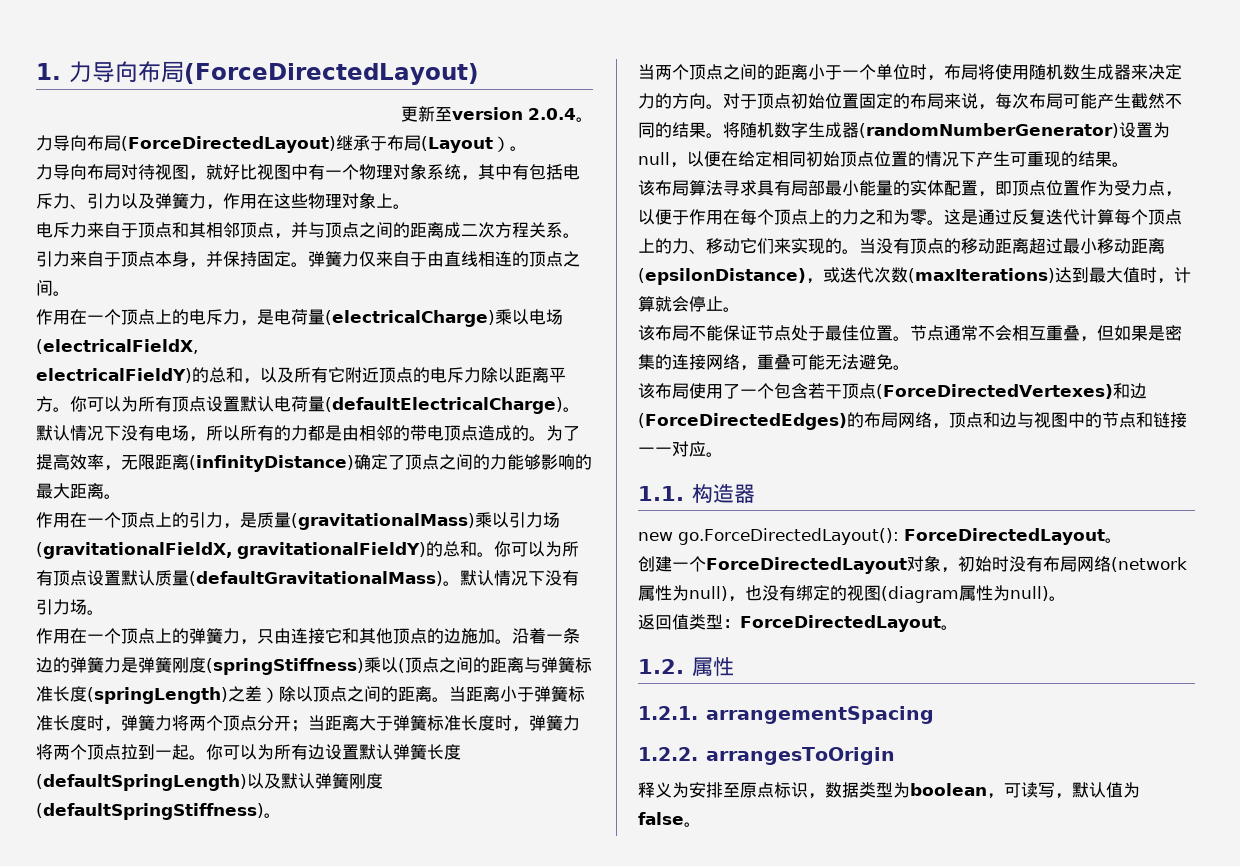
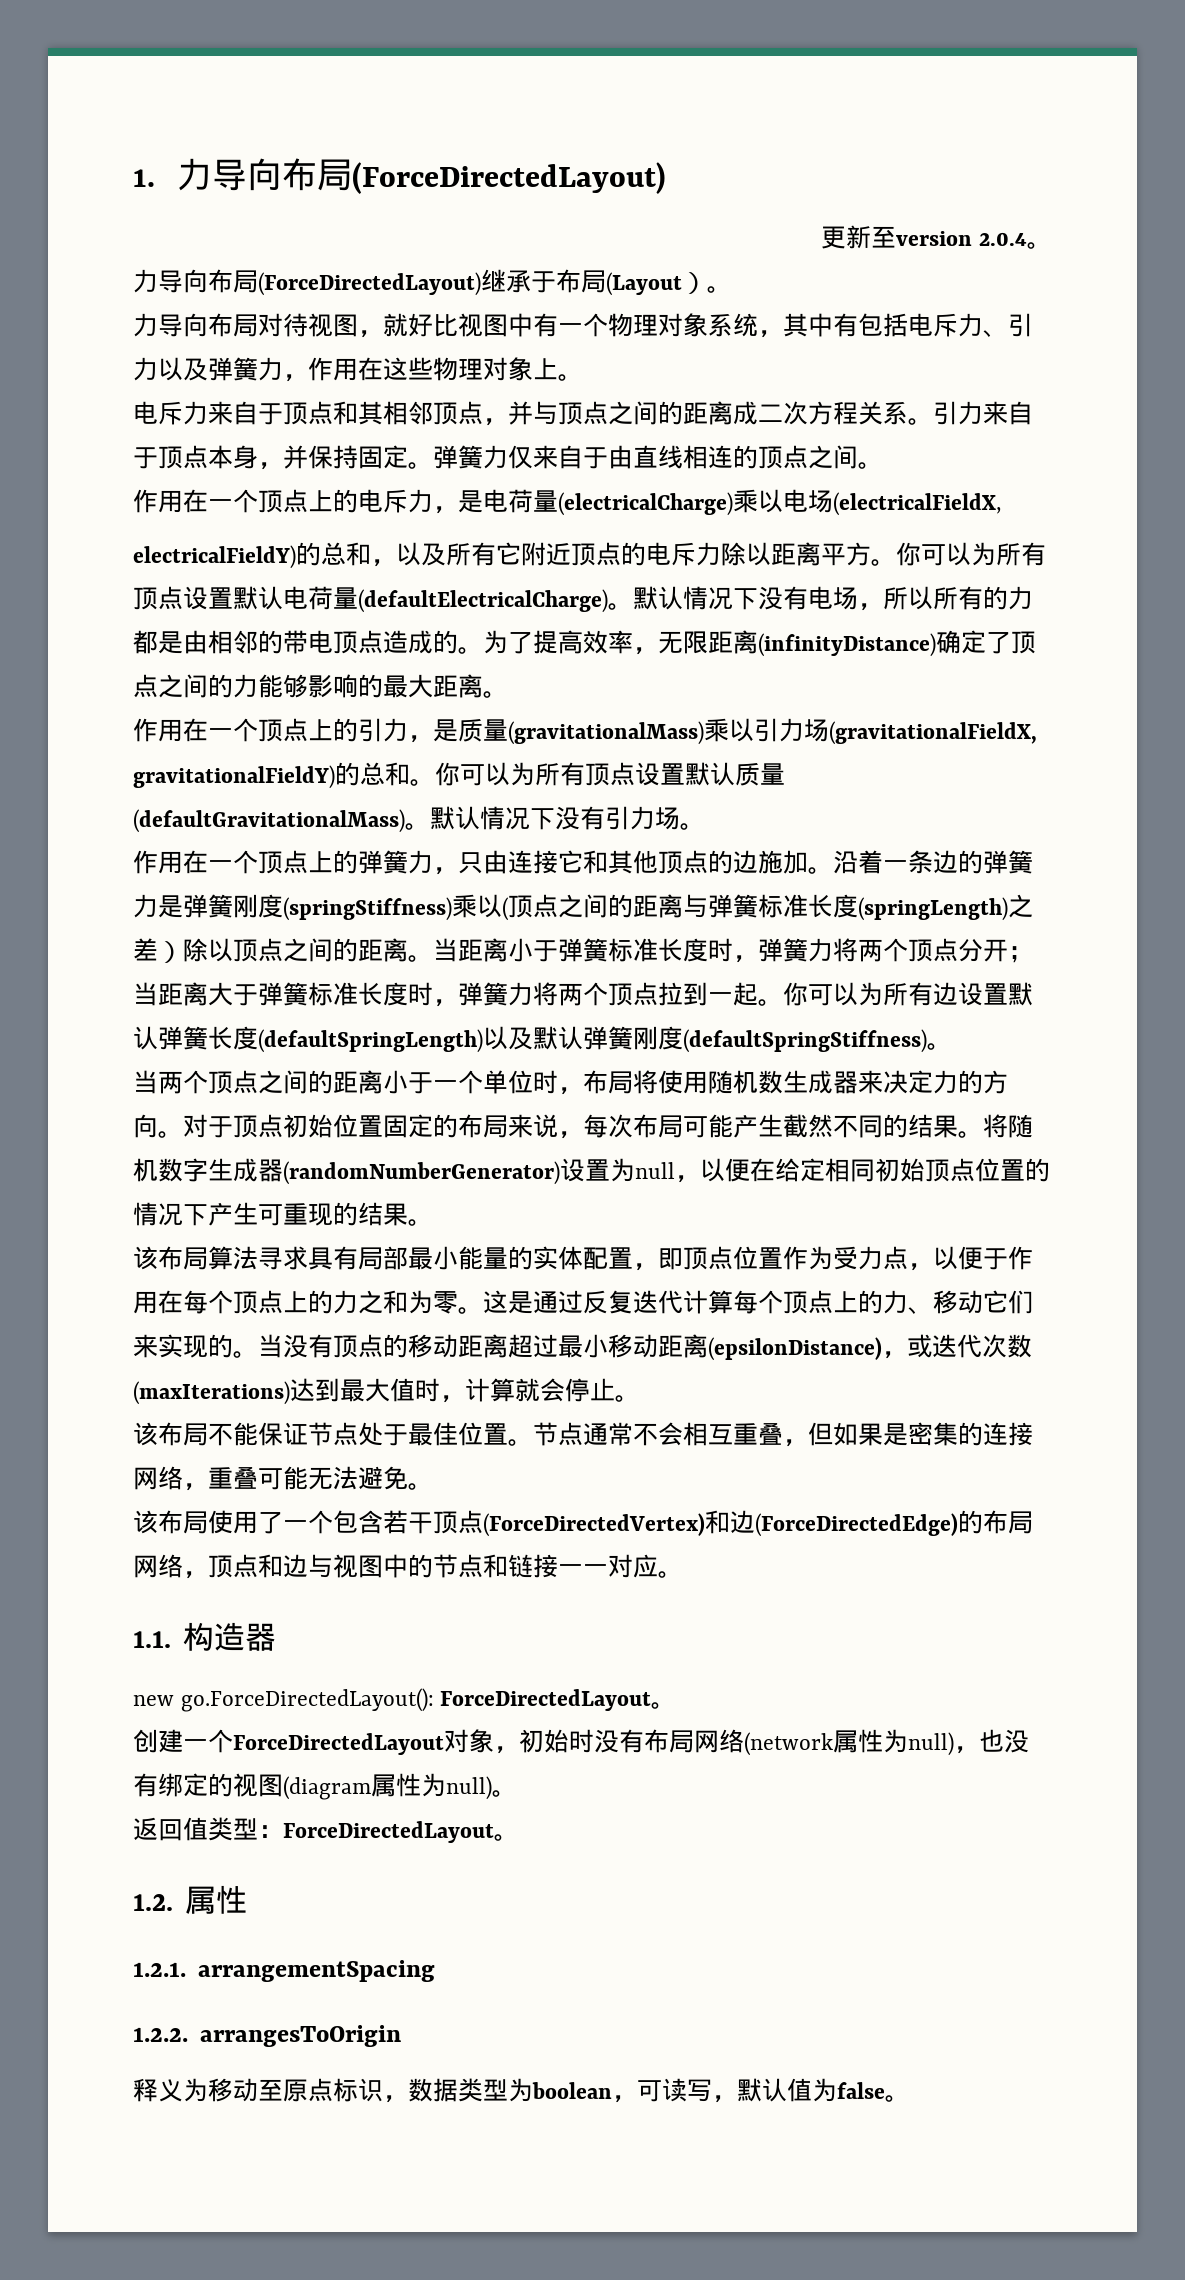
[876,383,1147,399] [638,413,847,430] (ForceDirectedVertexes)和边(ForceDirectedEdges) -> [483,1510,958,1537] (ForceDirectedVertex)和边(ForceDirectedEdge)
[689,782,723,798] 安排 -> [208,2078,258,2102] 移动

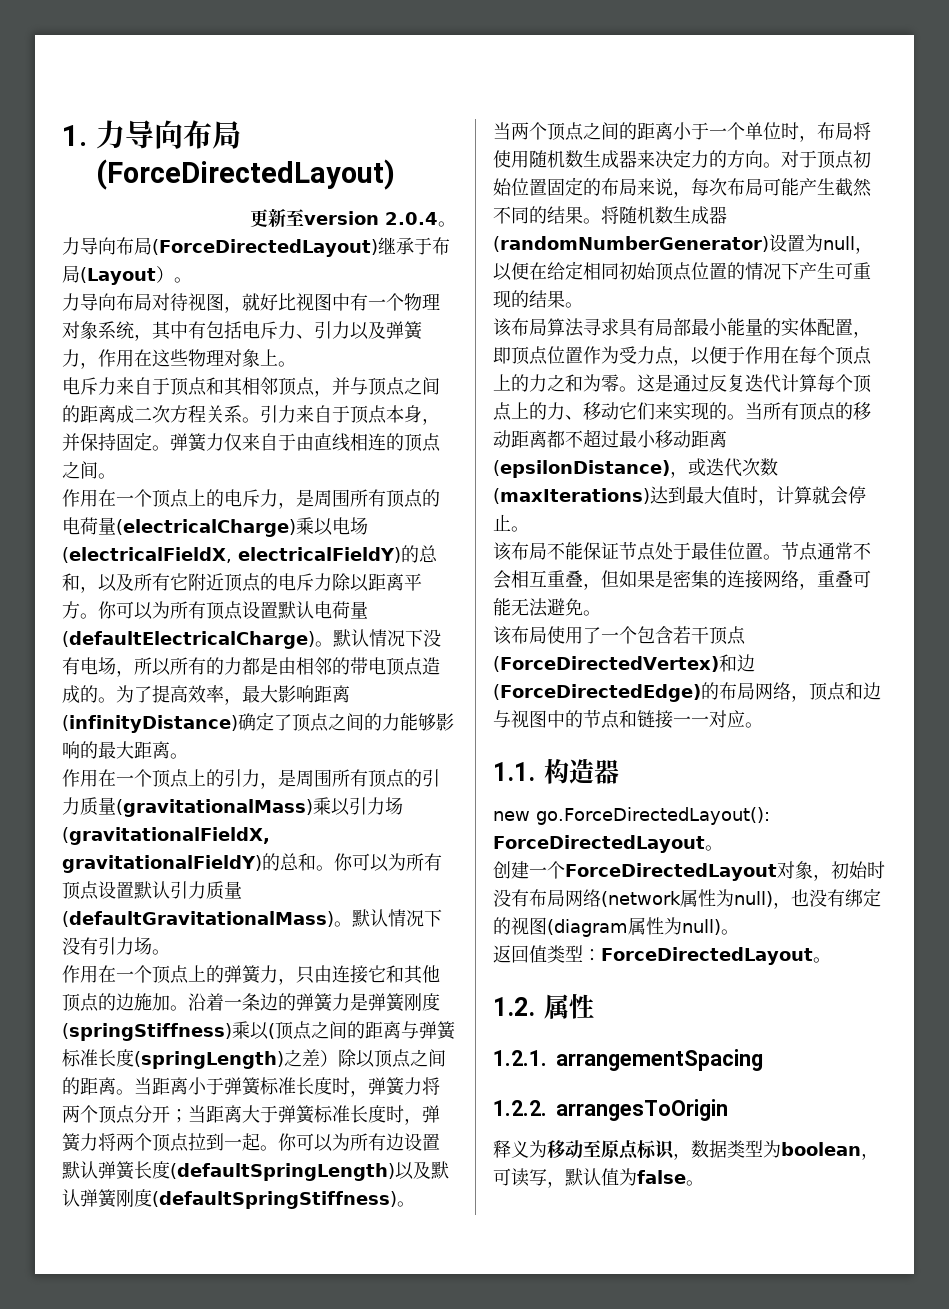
(483, 501) none -> [314,489,440,508] 周围所有顶点的
(1002, 504) // -> (232, 555) none
[658,631,708,654] 无限 -> [242,685,314,703] 最大影响
(458, 730) none -> [296,769,440,788] [62,797,80,815] 周围所有顶点的引力
(735, 774) none -> [170,881,206,899] 引力
[183,1158,208,1182] 字 -> (673, 215) none
[283,1334,308,1358] 没 -> [763,402,781,420] 所
(508, 1346) none -> [547,430,583,448] 都不

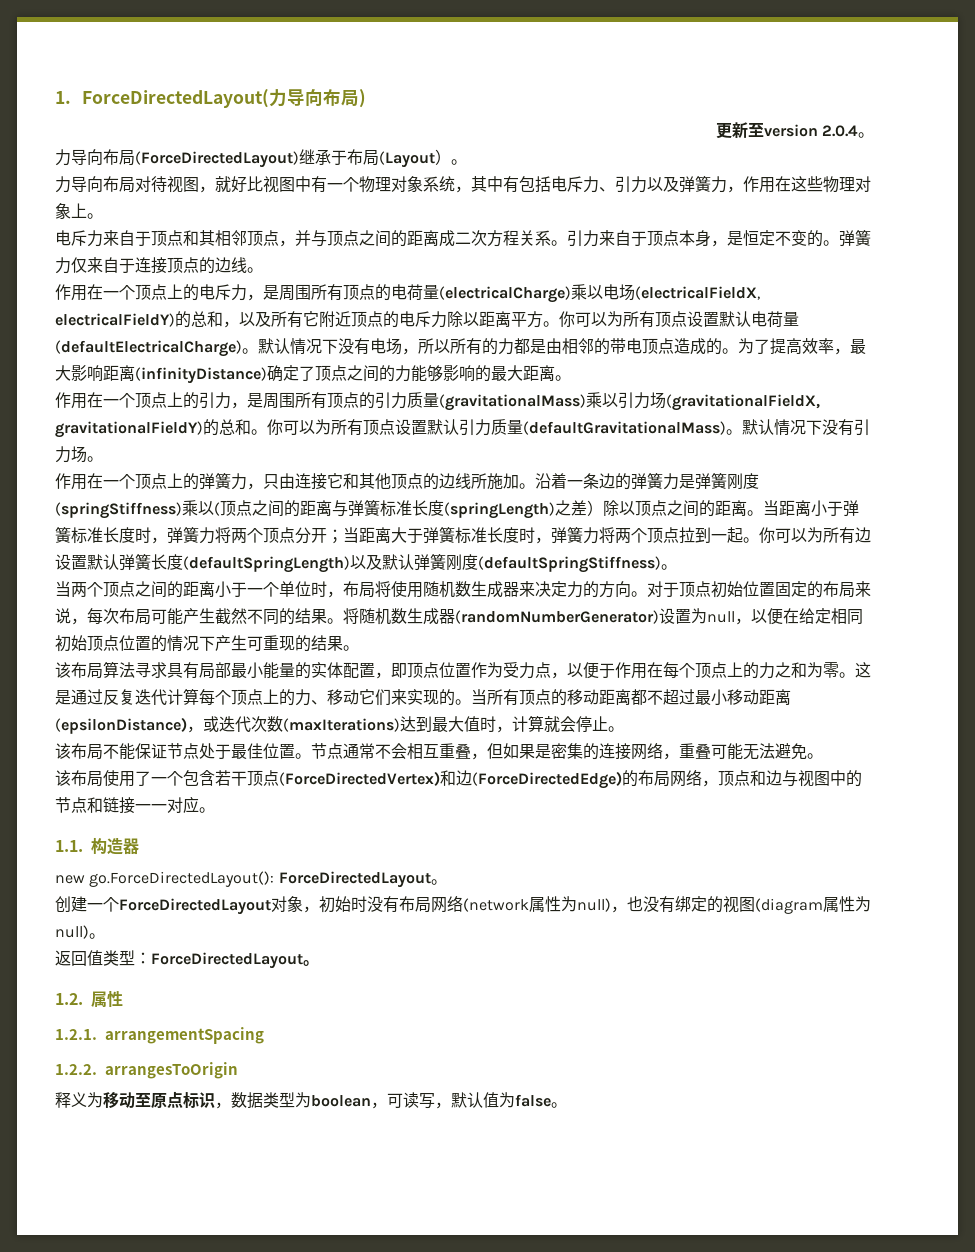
[96,120,241,149] [96,159,395,190] 力导向布局(ForceDirectedLayout) -> [81,89,366,108] ForceDirectedLayout(力导向布局)
[62,432,152,451] 并保持固定 -> [727,230,823,247] 是恒定不变的
[296,433,441,452] [62,461,98,479] 由直线相连的顶点之间 -> [135,257,247,274] 连接顶点的边线
(134, 1002) none -> [455,473,487,489] 线所

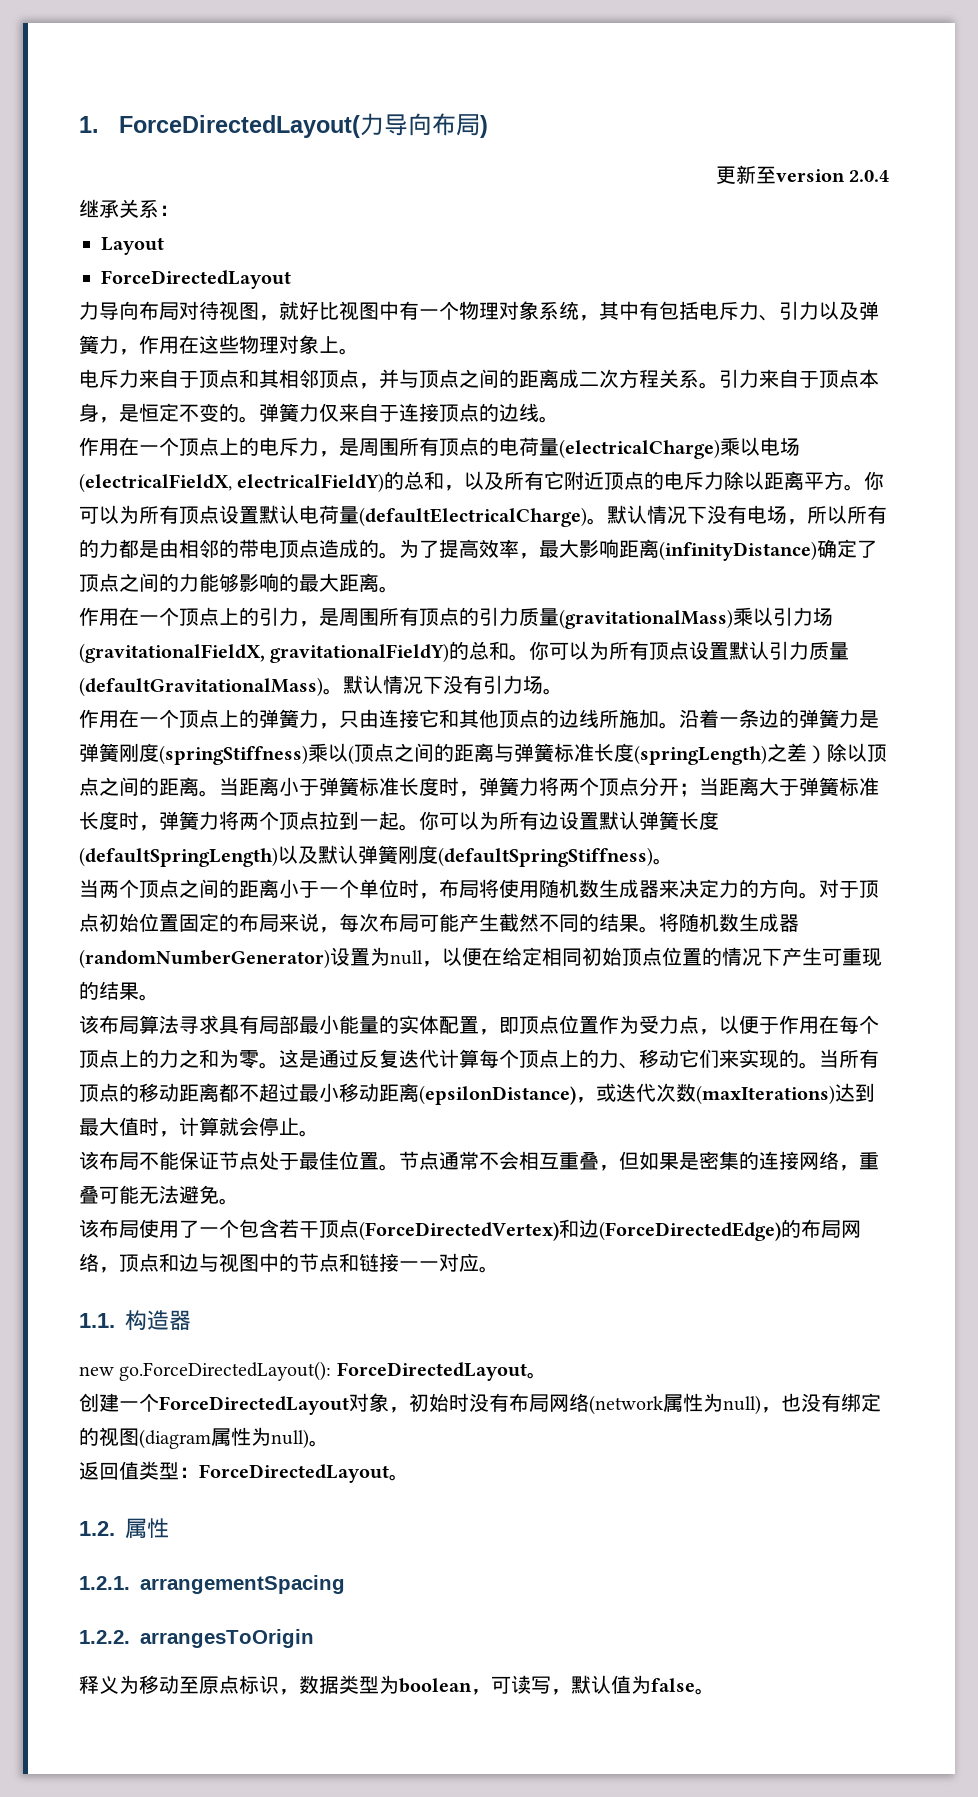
[858,132,875,138] [55,149,467,168] 。 // 力导向布局(ForceDirectedLayout)继承于布局(Layout）。 -> [79,199,179,218] [101,237,164,255] [101,270,291,289] // 继承关系： // Layout // ForceDirectedLayout

